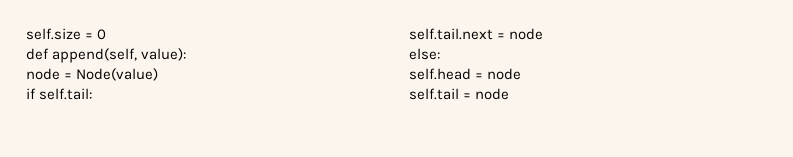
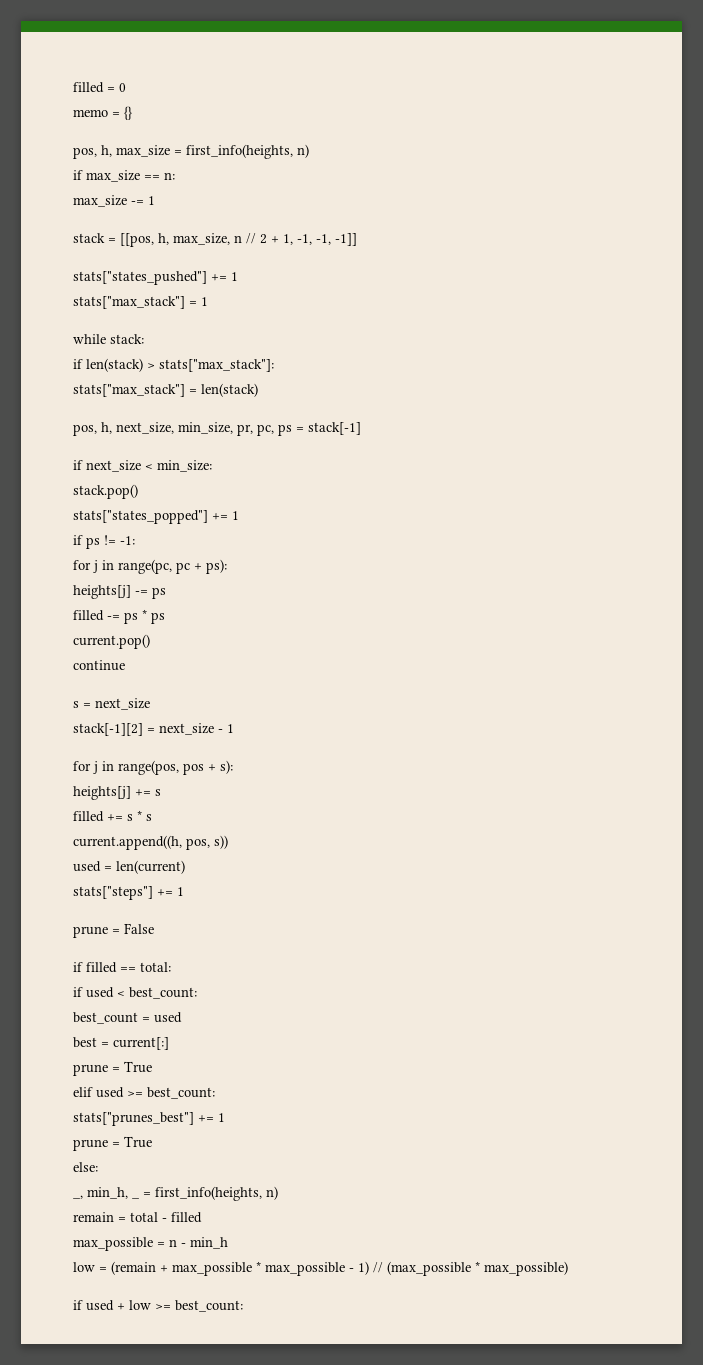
[26,28,81,40] self.size -> [73,82,104,93] filled
[26,48,187,63] [26,68,159,81] [26,88,93,100] [409,28,544,40] [409,48,440,60] [409,68,522,80] [409,88,510,100] def append(self, value): // node = Node(value) // if self.tail: // self.tail.next = node // else: // self.head = node // self.tail = node -> [73,106,132,120] [73,144,309,159] [73,170,175,182] [73,195,155,207] [73,233,357,247] [73,271,238,285] [73,296,208,309] [73,334,144,344] [73,358,274,372] [73,383,258,397] [73,422,361,436] [73,460,212,472] [73,484,138,499] [73,510,239,524] [73,535,135,549] [73,559,227,574] [73,585,166,599] [73,609,165,624] [73,634,150,649] [73,660,125,671] [73,698,150,710] [73,723,234,736] [73,760,233,775] [73,786,161,800] [73,810,152,822] [73,835,228,850] [73,860,185,874] [73,886,184,900] [73,923,154,938] [73,962,171,973] [73,987,197,999] [73,1012,182,1024] [73,1037,169,1050] [73,1061,152,1076] [73,1087,215,1099] [73,1112,225,1126] [73,1136,152,1151] [73,1162,98,1172] [73,1187,140,1199] [143,1186,278,1201] [73,1212,202,1223] [73,1237,228,1251] [73,1261,568,1276] [73,1300,243,1312] memo = {} // pos, h, max_size = first_info(heights, n) // if max_size == n: // max_size -= 1 // stack = [[pos, h, max_size, n // 2 + 1, -1, -1, -1]] // stats["states_pushed"] += 1 // stats["max_stack"] = 1 // while stack: // if len(stack) > stats["max_stack"]: // stats["max_stack"] = len(stack) // pos, h, next_size, min_size, pr, pc, ps = stack[-1] // if next_size < min_size: // stack.pop() // stats["states_popped"] += 1 // if ps != -1: // for j in range(pc, pc + ps): // heights[j] -= ps // filled -= ps * ps // current.pop() // continue // s = next_size // stack[-1][2] = next_size - 1 // for j in range(pos, pos + s): // heights[j] += s // filled += s * s // current.append((h, pos, s)) // used = len(current) // stats["steps"] += 1 // prune = False // if filled == total: // if used < best_count: // best_count = used // best = current[:] // prune = True // elif used >= best_count: // stats["prunes_best"] += 1 // prune = True // else: // _, min_h, _ = first_info(heights, n) // remain = total - filled // max_possible = n - min_h // low = (remain + max_possible * max_possible - 1) // (max_possible * max_possible) // if used + low >= best_count:

